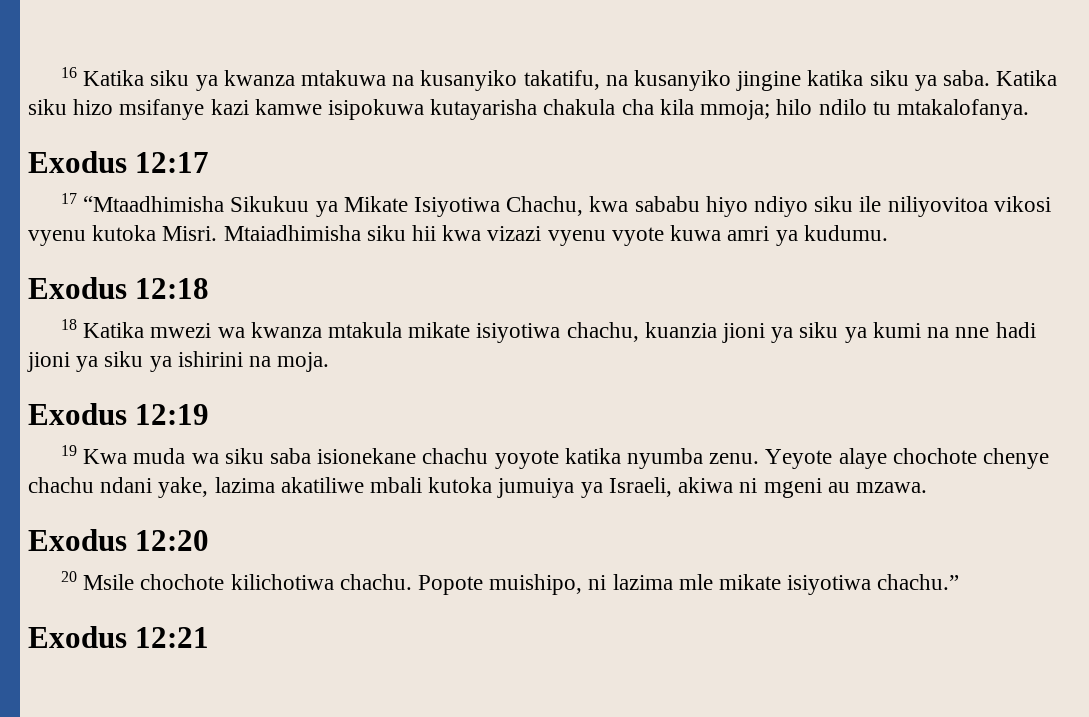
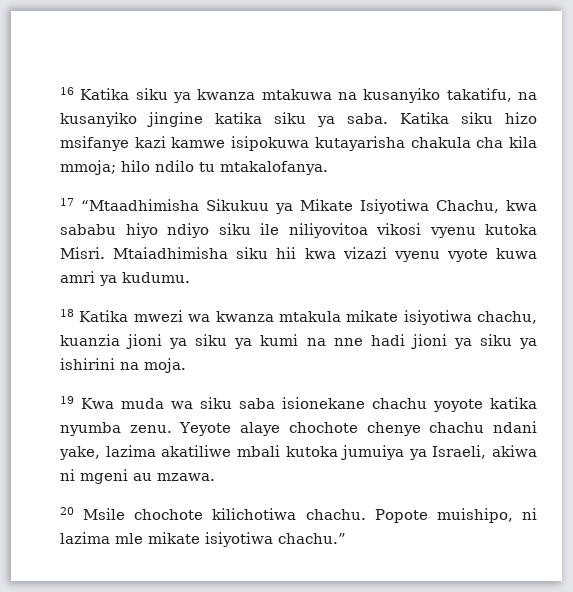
[28,151,210,173] // Exodus 12:17 -> (328, 168) none
[28,277,210,299] // Exodus 12:18 -> (190, 277) none
[28,403,210,425] // Exodus 12:19 -> (186, 365) none
[28,529,210,551] // Exodus 12:20 -> (215, 477) none
[28,626,210,648] // Exodus 12:21 -> (346, 538) none

